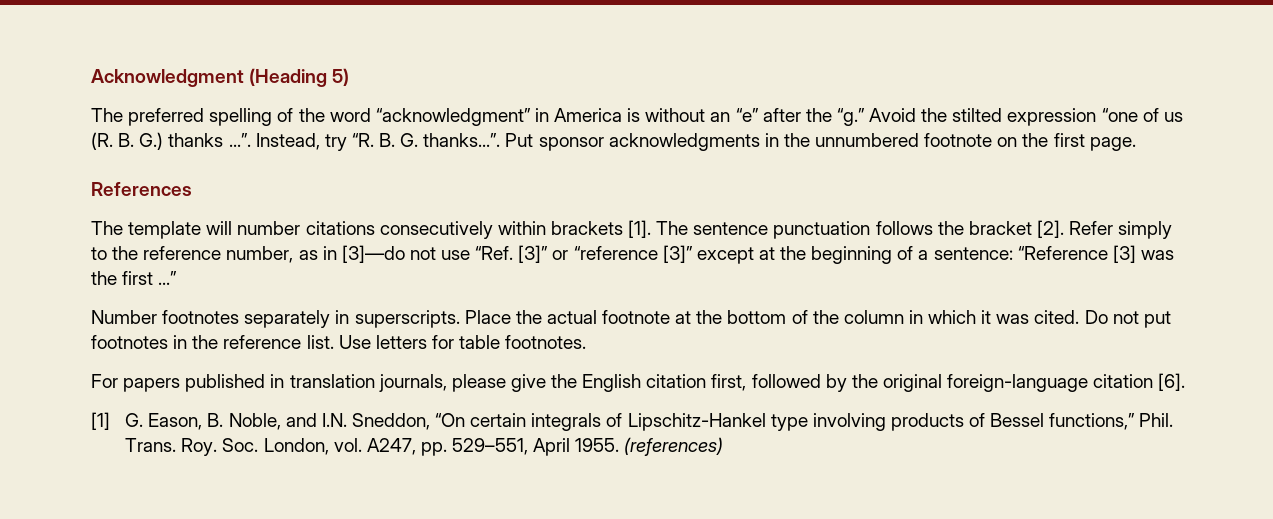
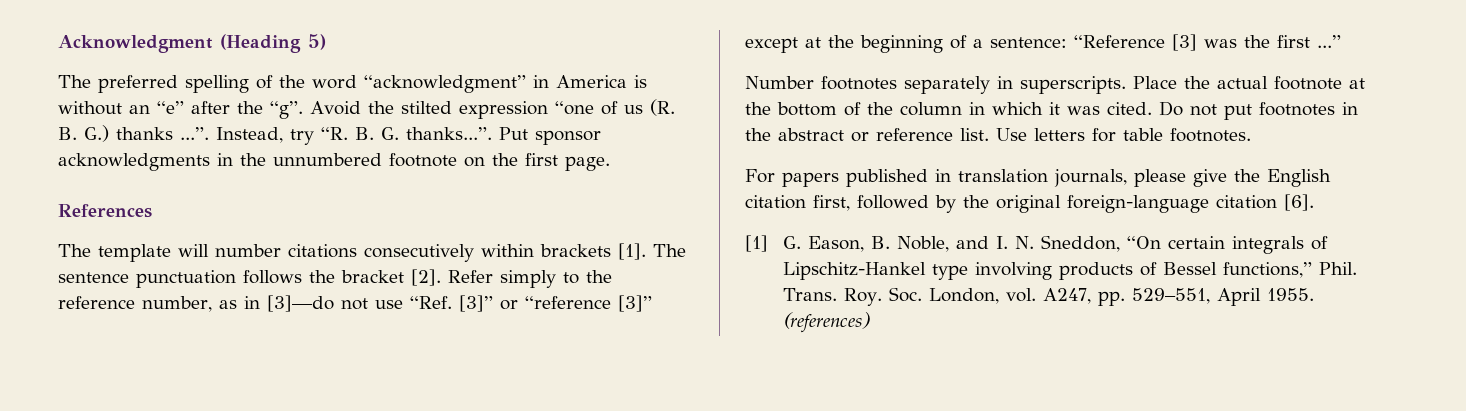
[836,108,865,126] “g.” -> [270,101,303,119] “g”.
(219, 342) none -> [778,128,869,142] abstract or
[321,413,347,427] I.N. -> [995,236,1034,249] I. N.

